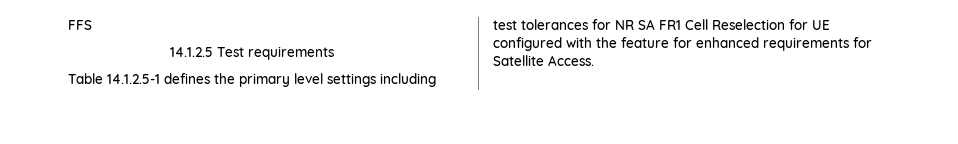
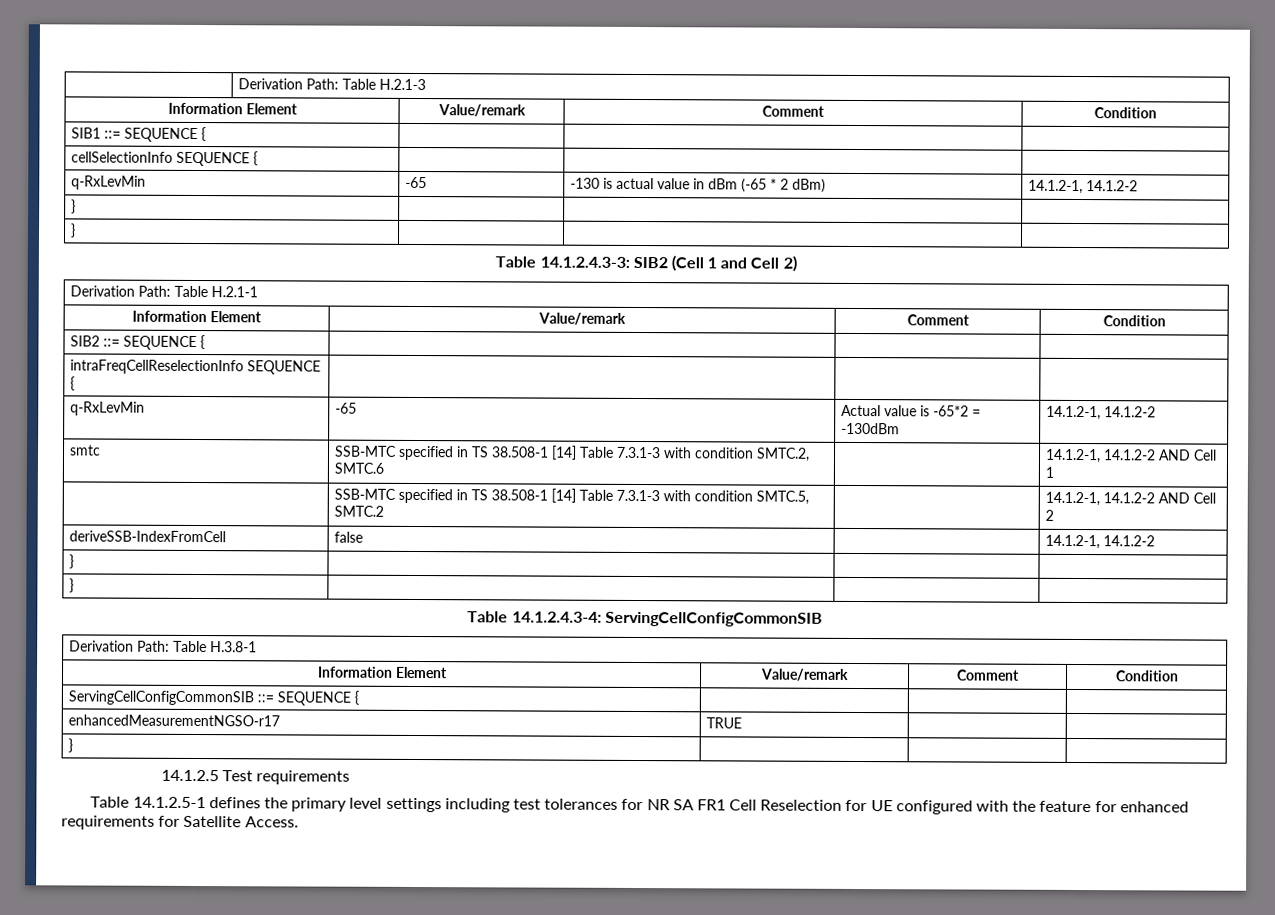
[68,20,92,30] FFS -> [238,78,427,91] [167,102,298,115] [437,104,526,117] [762,105,825,117] [1094,107,1157,119] [71,127,207,143] [71,151,259,167] [71,175,147,190] [405,176,428,189] [570,177,827,193] [1028,179,1139,195] [71,199,77,214] [70,223,77,238] [495,255,797,272] [70,285,259,298] [132,310,262,323] [538,312,626,325] [906,314,970,326] [1102,315,1166,327] [70,335,206,351] [70,359,322,375] [70,376,76,391] [70,401,146,416] [335,402,358,414] [841,404,982,417] [841,422,901,435] [1046,405,1157,421] [70,444,102,456] [335,445,811,462] [334,462,385,474] [1045,448,1218,464] [1045,466,1055,478] [334,488,810,505] [334,505,385,517] [1045,491,1217,507] [1045,509,1055,521] [69,530,227,543] [334,531,364,543] [1045,534,1156,550] [69,554,75,569] [69,578,75,593] [467,611,823,627] [69,640,258,653] [316,666,448,679] [760,668,849,681] [956,669,1020,681] [1114,670,1179,682] [68,690,360,706] [68,714,281,727] [706,717,743,729] [68,738,74,753] | Derivation Path: Table H.2.1-3 // Information Element | Value/remark | Comment | Condition // SIB1 ::= SEQUENCE { | | | // cellSelectionInfo SEQUENCE { | | | // q-RxLevMin | -65 | -130 is actual value in dBm (-65 * 2 dBm) | 14.1.2-1, 14.1.2-2 // } | | | // } | | | // Table 14.1.2.4.3-3: SIB2 (Cell 1 and Cell 2) // Derivation Path: Table H.2.1-1 // Information Element | Value/remark | Comment | Condition // SIB2 ::= SEQUENCE { | | | // intraFreqCellReselectionInfo SEQUENCE { | | | // q-RxLevMin | -65 | Actual value is -65*2 = -130dBm | 14.1.2-1, 14.1.2-2 // smtc | SSB-MTC specified in TS 38.508-1 [14] Table 7.3.1-3 with condition SMTC.2, SMTC.6 | | 14.1.2-1, 14.1.2-2 AND Cell 1 // | SSB-MTC specified in TS 38.508-1 [14] Table 7.3.1-3 with condition SMTC.5, SMTC.2 | | 14.1.2-1, 14.1.2-2 AND Cell 2 // deriveSSB-IndexFromCell | false | | 14.1.2-1, 14.1.2-2 // } | | | // } | | | // Table 14.1.2.4.3-4: ServingCellConfigCommonSIB // Derivation Path: Table H.3.8-1 // Information Element | Value/remark | Comment | Condition // ServingCellConfigCommonSIB ::= SEQUENCE { | | | // enhancedMeasurementNGSO-r17 | TRUE | | // } | | |

